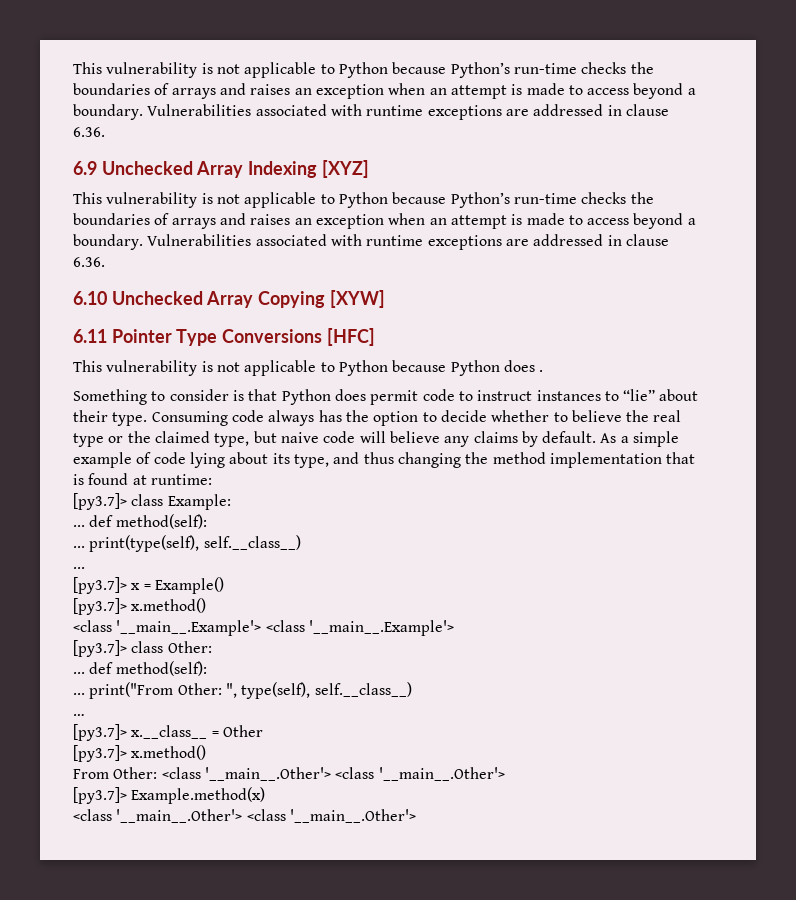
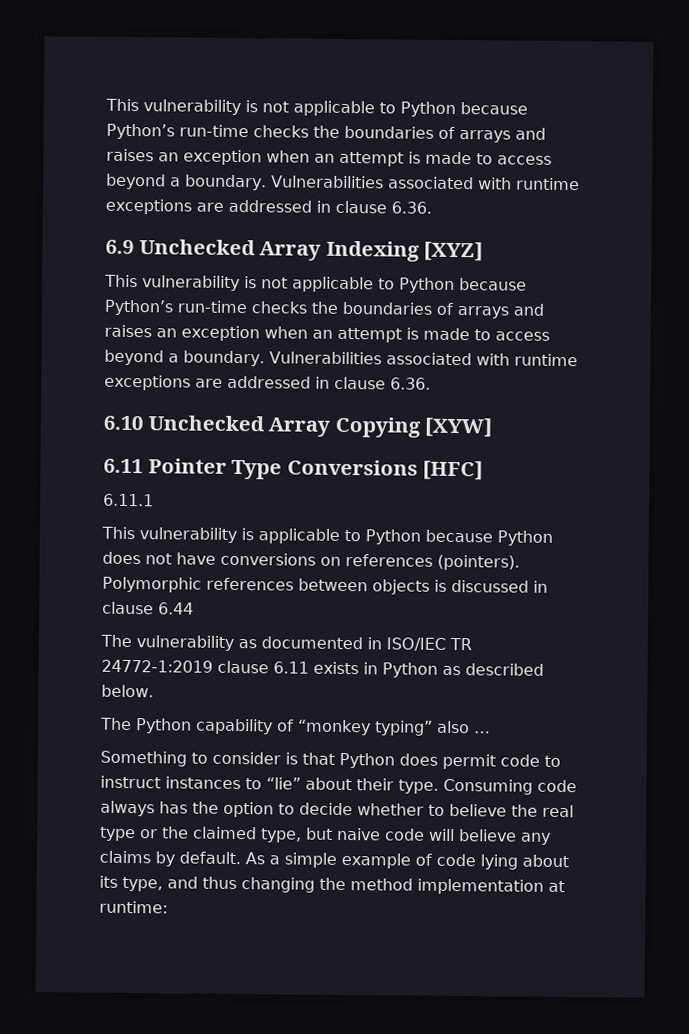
[73,360,240,376] // This vulnerability is not -> [103,493,154,507] [101,526,254,544] // 6.11.1 // This vulnerability is
[539,370,544,372] . -> [145,552,520,571] [102,576,548,595] [102,601,194,615] [100,634,472,651] [101,659,544,678] [101,684,154,698] [100,717,491,736] not have conversions on references (pointers). Polymorphic references between objects is discussed in clause 6.44 // The vulnerability as documented in ISO/IEC TR 24772-1:2019 clause 6.11 exists in Python as described below. // The Python capability of “monkey typing” also …
[666,452,696,464] [73,473,129,485] that is found -> (544, 886) none
[73,493,231,510] [73,514,207,529] [73,535,301,552] [73,567,85,569] [73,577,224,594] [73,598,207,615] [73,620,454,636] [73,640,212,657] [73,661,207,676] [73,682,412,699] [73,714,85,716] [73,724,263,741] [73,745,207,762] [73,767,505,781] [73,787,266,804] [73,809,416,823] // [py3.7]> class Example: // ... def method(self): // ... print(type(self), self.__class__) // ... // [py3.7]> x = Example() // [py3.7]> x.method() // <class '__main__.Example'> <class '__main__.Example'> // [py3.7]> class Other: // ... def method(self): // ... print("From Other: ", type(self), self.__class__) // … // [py3.7]> x.__class__ = Other // [py3.7]> x.method() // From Other: <class '__main__.Other'> <class '__main__.Other'> // [py3.7]> Example.method(x) // <class '__main__.Other'> <class '__main__.Other'> -> (168, 907) none

